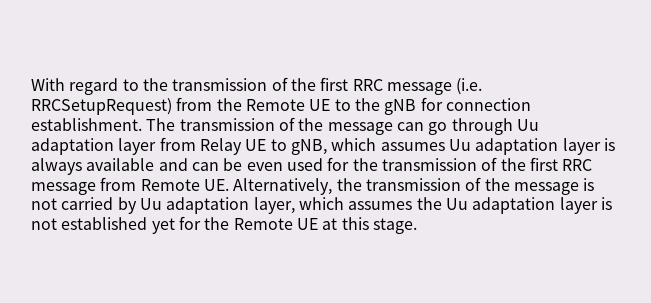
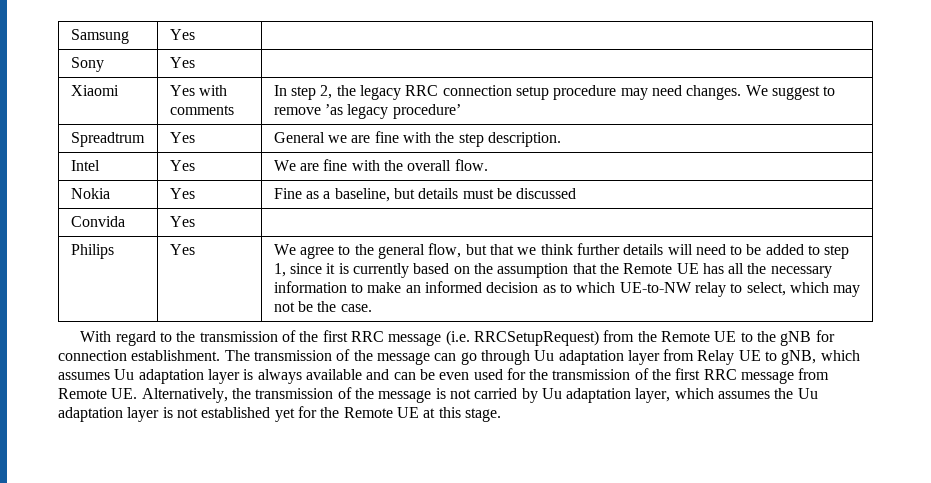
(31, 84) none -> [70,29,129,44] [169,29,195,40] [70,57,104,72] [169,57,195,68] [70,85,119,96] [169,85,227,96] [169,105,234,115] [273,85,836,100] [273,104,461,119] [70,132,145,147] [169,132,195,143] [273,131,561,147] [70,160,100,171] [169,160,195,171] [273,159,488,171] [70,188,110,199] [169,188,195,199] [273,188,577,202] [70,216,125,227] [169,216,195,227] [70,244,114,259] [169,244,195,255] [273,243,850,259] [273,263,832,278] [273,281,861,297] [273,301,372,312] Samsung | Yes | // Sony | Yes | // Xiaomi | Yes with comments | In step 2, the legacy RRC connection setup procedure may need changes. We suggest to remove ’as legacy procedure’ // Spreadtrum | Yes | General we are fine with the step description. // Intel | Yes | We are fine with the overall flow. // Nokia | Yes | Fine as a baseline, but details must be discussed // Convida | Yes | // Philips | Yes | We agree to the general flow, but that we think further details will need to be added to step 1, since it is currently based on the assumption that the Remote UE has all the necessary information to make an informed decision as to which UE-to-NW relay to select, which may not be the case. //

